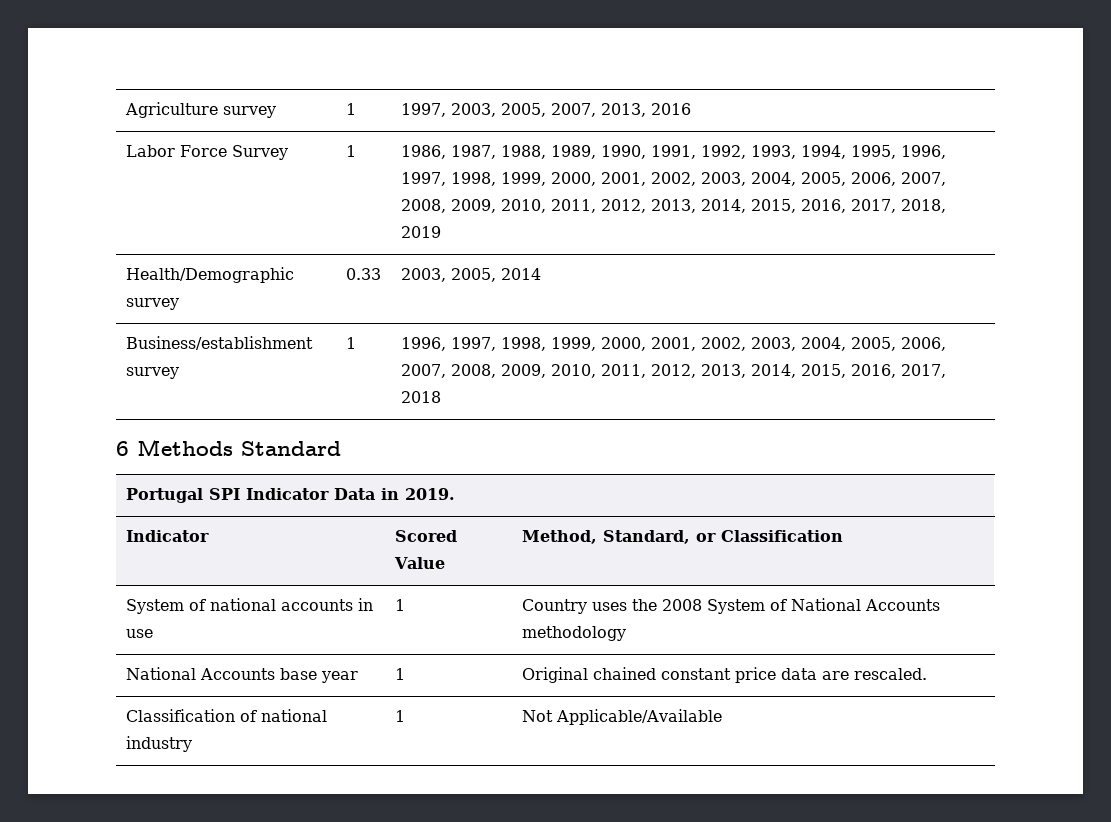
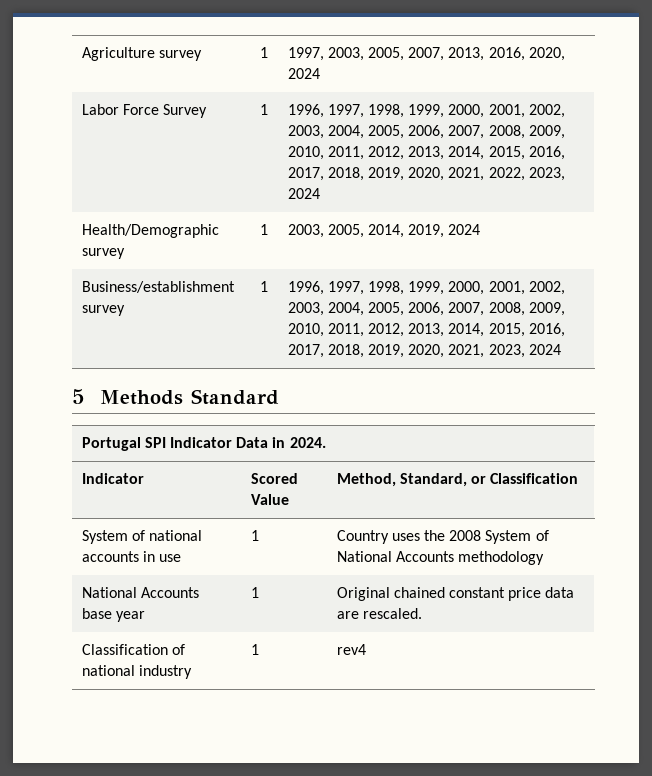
[650,103,691,115] 2016 -> [488,47,565,61] [287,68,320,79] 2016, 2020, 2024
[400,145,896,159] 1986, 1987, 1988, 1989, 1990, 1991, 1992, 1993, 1994, 1995, -> (268, 109) none
[400,226,441,238] 2019 -> [367,167,565,181] [287,188,320,199] 2019, 2020, 2021, 2022, 2023, 2024
[345,268,381,280] [400,268,541,282] 0.33 | 2003, 2005, 2014 -> [259,224,268,235] [287,224,481,238] 1 | 2003, 2005, 2014, 2019, 2024
[400,391,441,403] [116,441,129,456] 2018 // 6 -> [327,344,561,358] [72,389,84,404] 2018, 2019, 2020, 2021, 2023, 2024 // 5
[404,488,455,500] 2019. -> [289,437,326,448] 2024.
[521,709,722,725] Not Applicable/Available -> [336,644,366,655] rev4

